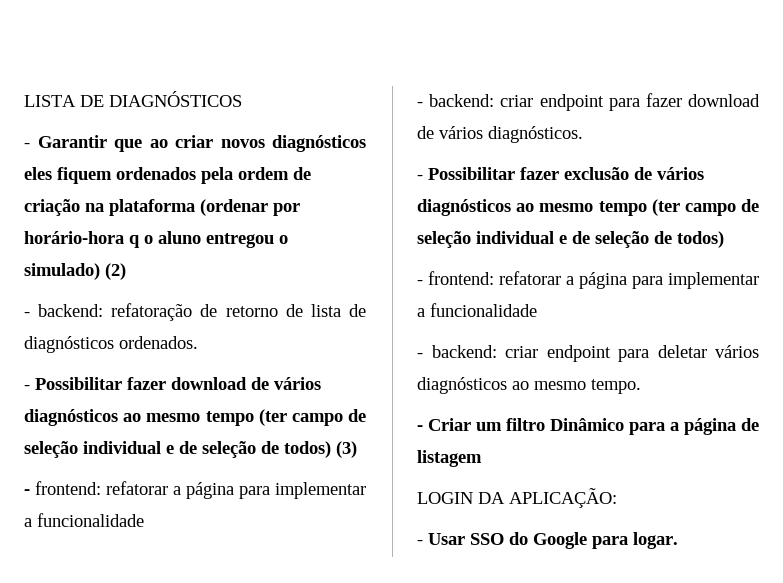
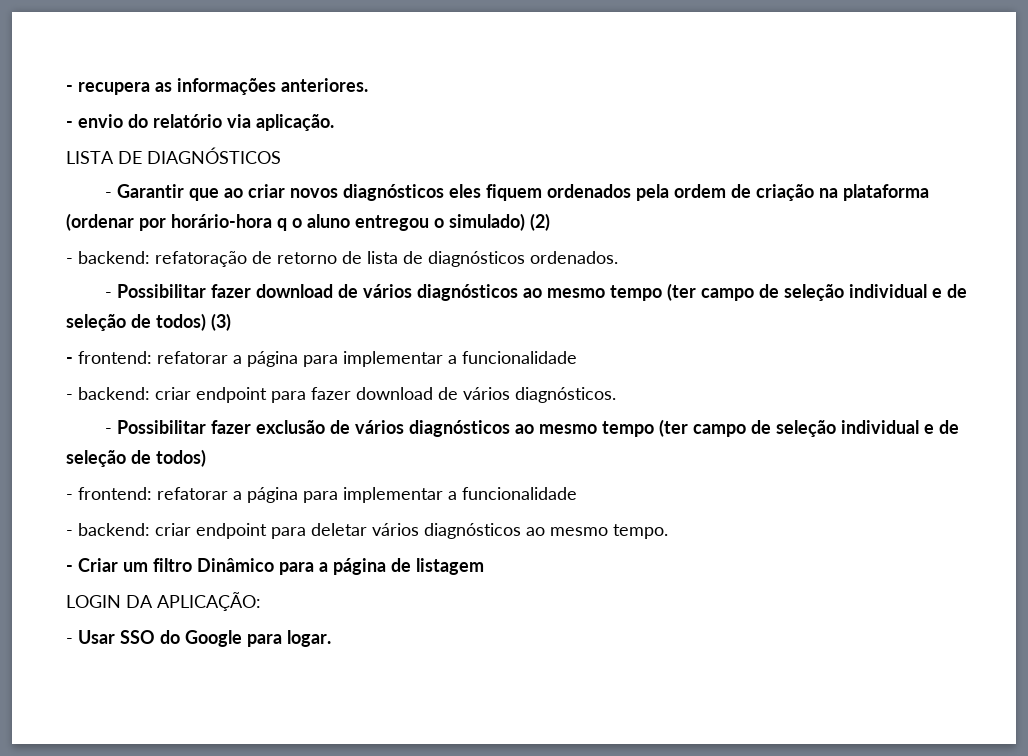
(24, 101) none -> [66,78,368,95] [66,114,334,131] - recupera as informações anteriores. // - envio do relatório via aplicação. //

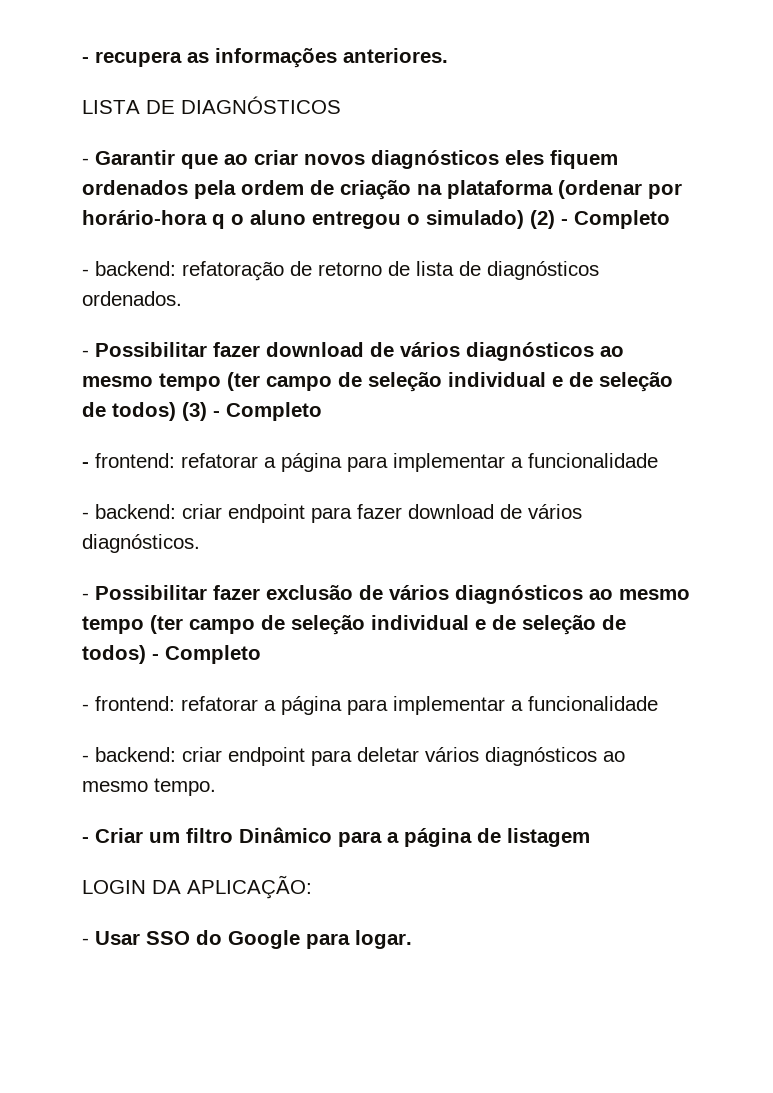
[66,114,334,131] // - envio do relatório via aplicação. -> (448, 55) none
(550, 222) none -> [561,210,670,229] - Completo
(231, 322) none -> [213,402,322,421] - Completo
(206, 458) none -> [152,645,261,664] - Completo

